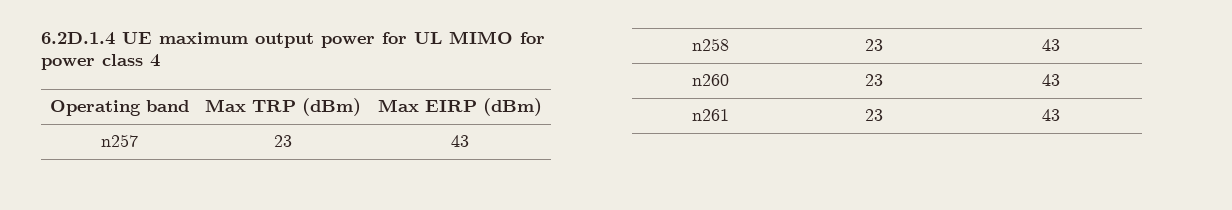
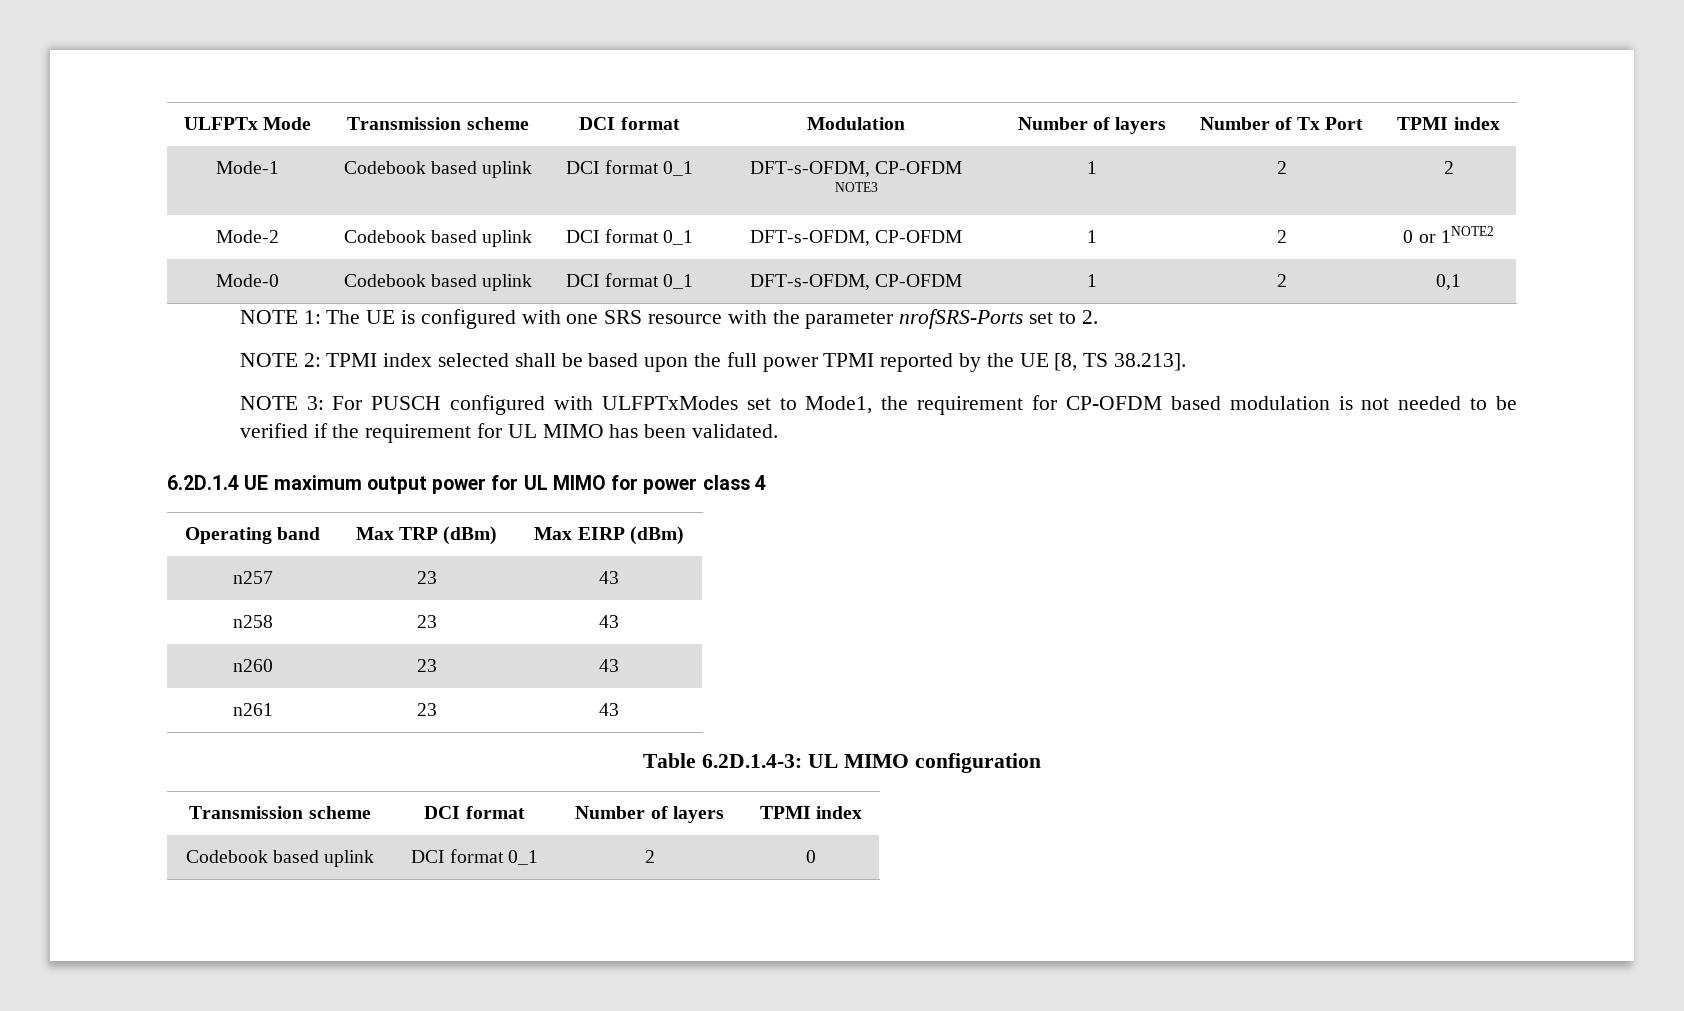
(41, 38) none -> [183,117,312,130] [347,117,529,130] [579,117,680,130] [807,117,905,130] [1017,117,1167,134] [1199,117,1364,130] [1397,117,1500,130] [216,161,279,174] [343,161,533,178] [565,160,694,176] [749,161,963,177] [834,182,878,192] [1087,161,1097,174] [1276,161,1287,174] [1443,161,1454,174] [216,230,279,243] [343,230,533,247] [565,229,694,245] [749,230,963,246] [1087,230,1097,243] [1276,230,1287,243] [1403,226,1494,243] [216,274,279,287] [343,274,533,291] [565,273,694,289] [749,274,963,290] [1087,274,1097,287] [1276,274,1287,287] [1436,274,1461,290] [239,309,1098,329] [239,352,1186,372] [239,395,1517,415] [239,423,778,443] ULFPTx Mode | Transmission scheme | DCI format | Modulation | Number of layers | Number of Tx Port | TPMI index // Mode-1 | Codebook based uplink | DCI format 0_1 | DFT-s-OFDM, CP-OFDM NOTE3 | 1 | 2 | 2 // Mode-2 | Codebook based uplink | DCI format 0_1 | DFT-s-OFDM, CP-OFDM | 1 | 2 | 0 or 1NOTE2 // Mode-0 | Codebook based uplink | DCI format 0_1 | DFT-s-OFDM, CP-OFDM | 1 | 2 | 0,1 // NOTE 1: The UE is configured with one SRS resource with the parameter nrofSRS-Ports set to 2. // NOTE 2: TPMI index selected shall be based upon the full power TPMI reported by the UE [8, TS 38.213]. // NOTE 3: For PUSCH configured with ULFPTxModes set to Mode1, the requirement for CP-OFDM based modulation is not needed to be verified if the requirement for UL MIMO has been validated. //
(1060, 115) none -> [643,753,1041,773] [189,806,371,819] [424,806,525,819] [575,806,724,823] [759,806,863,819] [185,850,375,867] [410,849,539,865] [644,850,655,863] [806,850,816,863] // Table 6.2D.1.4-3: UL MIMO configuration // Transmission scheme | DCI format | Number of layers | TPMI index // Codebook based uplink | DCI format 0_1 | 2 | 0

